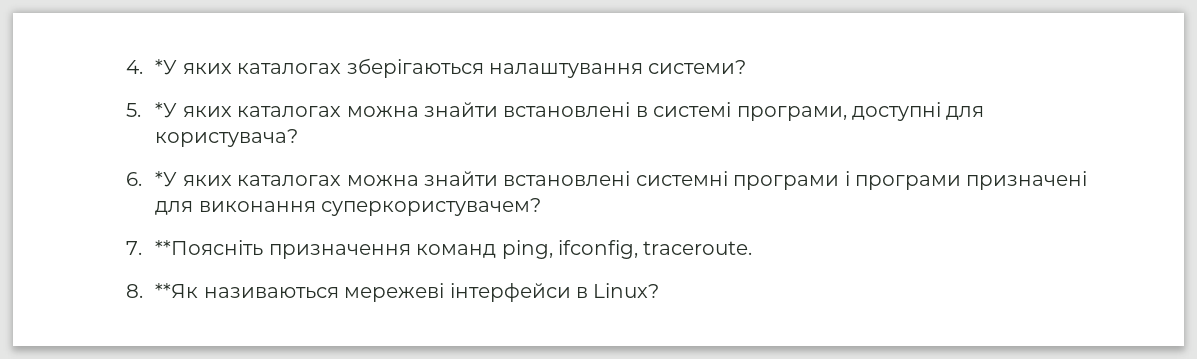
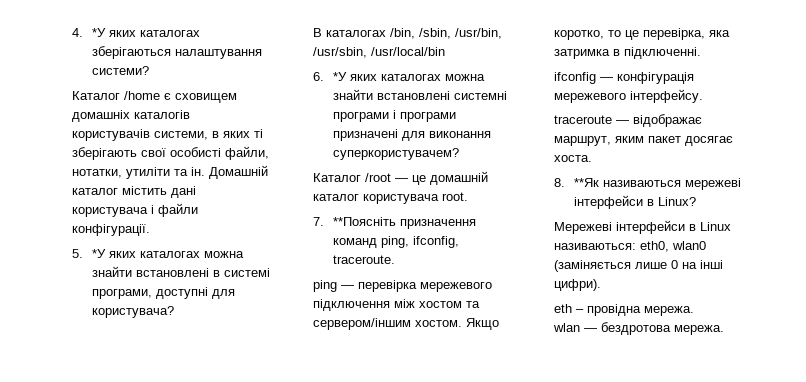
(747, 67) none -> [72,91,238,103] [72,110,191,122] [72,129,264,141] [72,146,270,160] [72,165,269,179] [72,186,197,198] [72,203,199,217] [72,224,151,236] // Каталог /home є сховищем домашніх каталогів користувачів системи, в яких ті зберігають свої особисті файли, нотатки, утиліти та ін. Домашній каталог містить дані користувача і файли конфігурації.
(299, 138) none -> [313,28,503,39] [313,47,446,58] // В каталогах /bin, /sbin, /usr/bin, /usr/sbin, /usr/local/bin
(542, 207) none -> [313,171,489,185] [313,192,469,204] // Каталог /root — це домашній каталог користувача root.
(753, 248) none -> [313,280,493,292] [313,299,481,311] [313,318,500,330] [554,28,731,40] [554,47,702,59] [554,72,695,84] [554,89,704,103] [554,114,703,127] [554,136,734,146] [554,155,593,162] // ping — перевірка мережевого підключення між хостом та сервером/іншим хостом. Якщо коротко, то це перевірка, яка затримка в підключенні. // ifconfig — конфігурація мережевого інтерфейсу. // traceroute — відображає маршрут, яким пакет досягає хоста.
(660, 290) none -> [554,220,732,234] [554,241,707,252] [554,260,724,272] [554,279,602,291] [554,304,695,316] [553,322,725,335] // Мережеві інтерфейси в Linux називаються: eth0, wlan0 (заміняється лише 0 на інші цифри). // eth – провідна мережа. // wlan — бездротова мережа.

